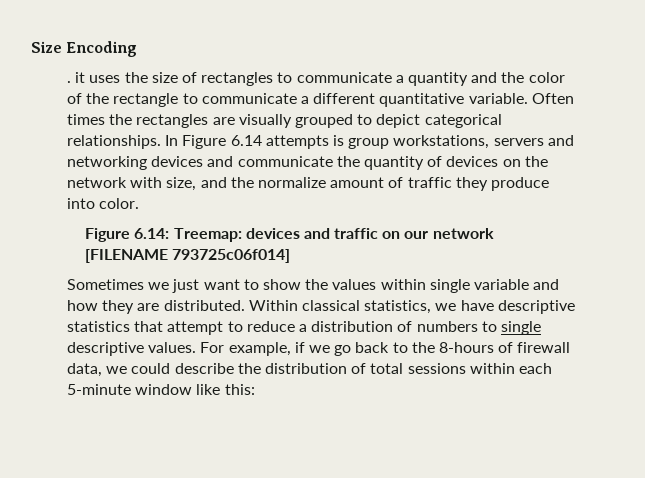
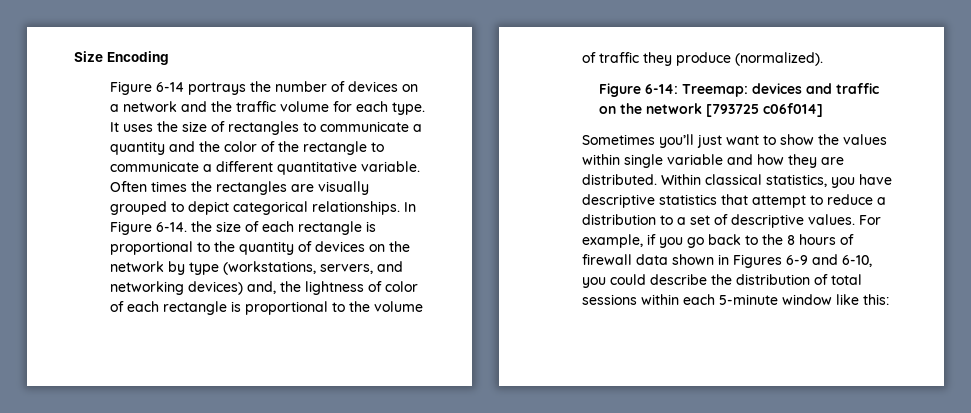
[67,72,86,83] . it -> [109,81,418,95] [109,101,425,115] [109,122,119,132] Figure 6-14 portrays the number of devices on a network and the traffic volume for each type. It
[230,135,574,149] [67,156,333,170] 6.14 attempts is group workstations, servers and networking devices and communicate -> [155,221,376,235] [109,241,210,255] 6-14. the size of each rectangle is proportional to
[130,177,385,191] with size, and the normalize amount -> [167,261,403,275] [109,281,418,295] [109,301,423,315] by type (workstations, servers, and networking devices) and, the lightness of color of each rectangle is proportional to the volume
[67,198,140,209] [85,228,170,242] into color. // Figure 6.14: -> [734,52,823,66] [599,83,679,97] (normalized). // Figure 6-14:
[404,228,494,239] [85,249,291,263] our network [FILENAME 793725c06f014] -> [620,103,824,117] the network [793725 c06f014]
[148,282,170,290] we -> [658,134,694,148] you’ll
[435,303,457,311] we -> [830,177,855,188] you
[397,321,541,335] of numbers to single -> [659,214,728,225] to a set of
[309,345,331,353] we -> [658,237,683,248] you
[438,342,571,353] [67,363,128,377] 8-hours of firewall data, we -> [786,234,854,245] [581,254,872,268] [581,277,606,288] 8 hours of firewall data shown in Figures 6-9 and 6-10, you

